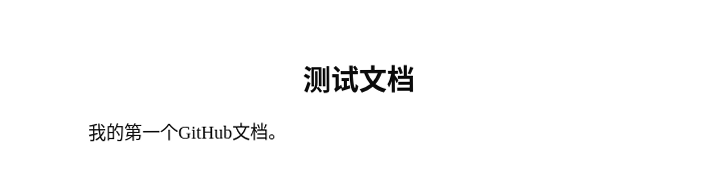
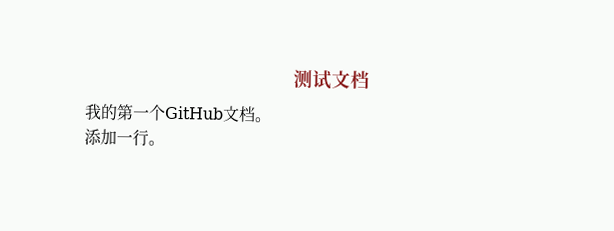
(287, 137) none -> [84,128,165,147] // 添加一行。

